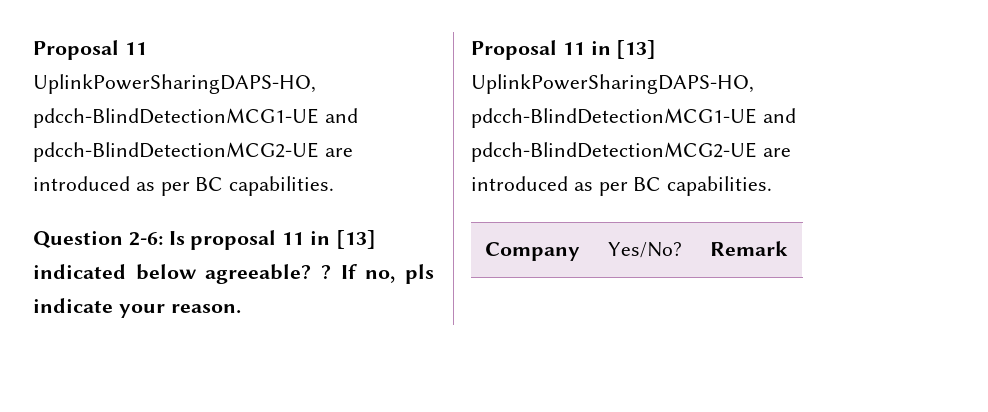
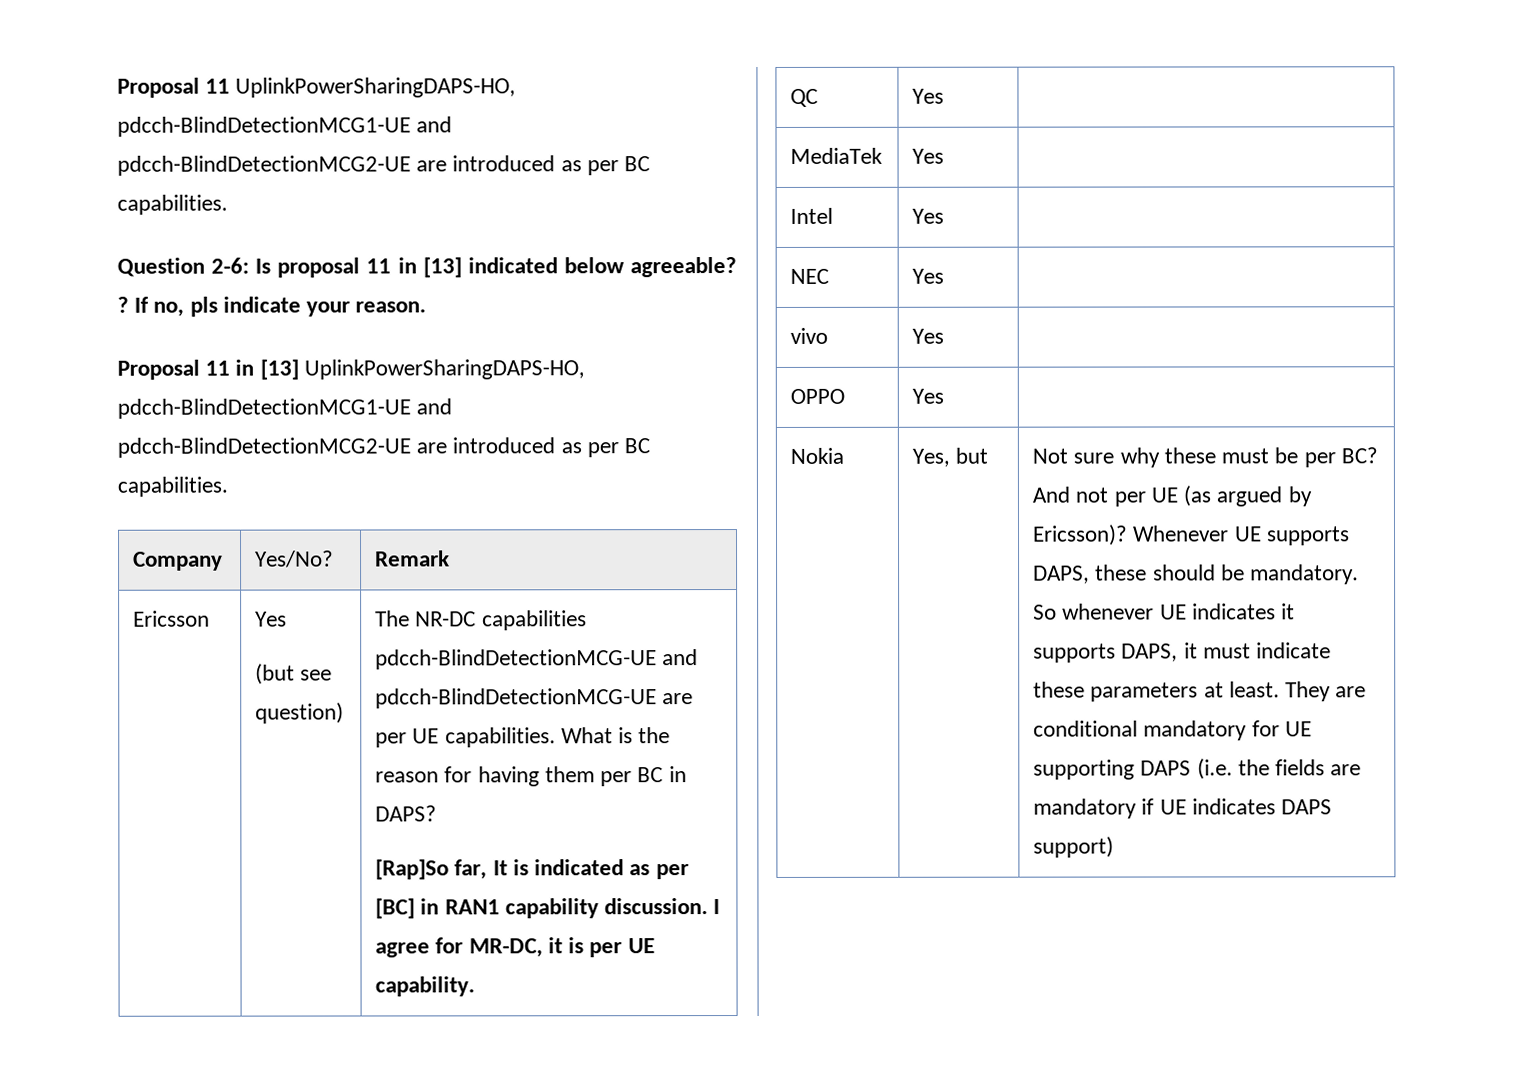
(788, 248) none -> [133,610,211,627] [255,611,288,627] [255,663,333,685] [255,702,345,724] [375,610,587,631] [375,649,699,670] [375,688,694,709] [375,727,671,748] [375,766,687,787] [375,805,438,822] [375,859,689,880] [375,898,721,919] [375,937,655,958] [375,976,476,997] [790,88,819,107] [912,88,945,104] [790,147,884,164] [912,148,945,164] [790,207,834,224] [912,208,945,224] [790,268,830,284] [912,268,945,284] [790,327,829,344] [912,328,945,344] [790,388,846,404] [912,388,945,404] [790,447,845,464] [912,447,989,467] [1032,447,1378,468] [1032,485,1312,507] [1032,524,1350,546] [1033,564,1360,585] [1033,603,1296,620] [1033,642,1332,663] [1033,681,1367,702] [1033,720,1312,741] [1033,758,1362,780] [1033,798,1333,819] [1033,836,1115,858] // Ericsson | Yes // (but see question) | The NR-DC capabilities pdcch-BlindDetectionMCG-UE and pdcch-BlindDetectionMCG-UE are per UE capabilities. What is the reason for having them per BC in DAPS? // [Rap]So far, It is indicated as per [BC] in RAN1 capability discussion. I agree for MR-DC, it is per UE capability. // QC | Yes | // MediaTek | Yes | // Intel | Yes | // NEC | Yes | // vivo | Yes | // OPPO | Yes | // Nokia | Yes, but | Not sure why these must be per BC? And not per UE (as argued by Ericsson)? Whenever UE supports DAPS, these should be mandatory. So whenever UE indicates it supports DAPS, it must indicate these parameters at least. They are conditional mandatory for UE supporting DAPS (i.e. the fields are mandatory if UE indicates DAPS support)

